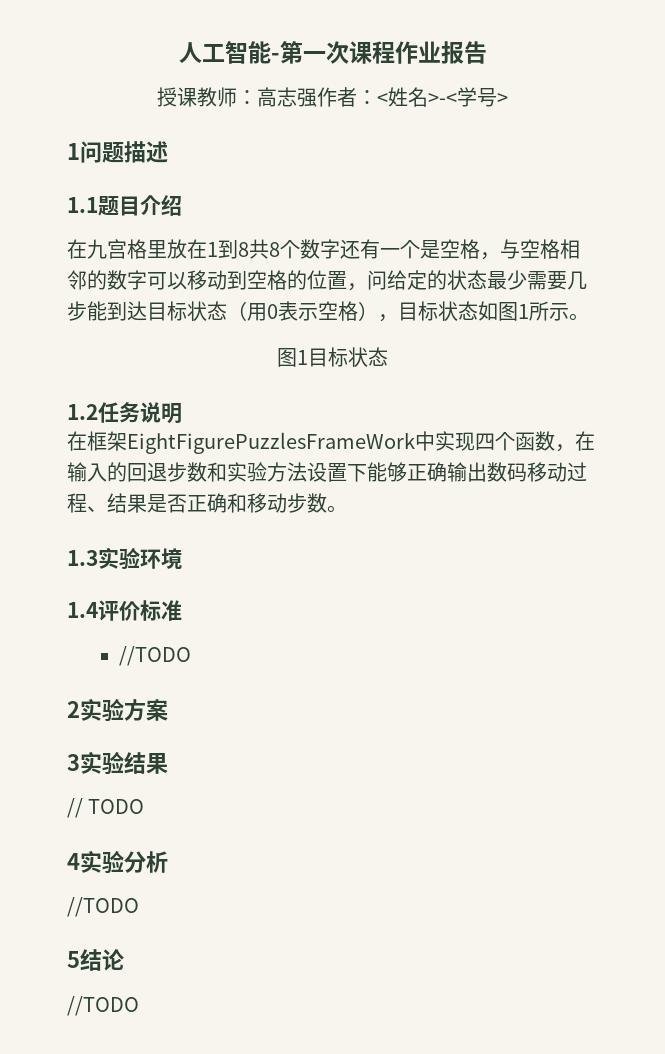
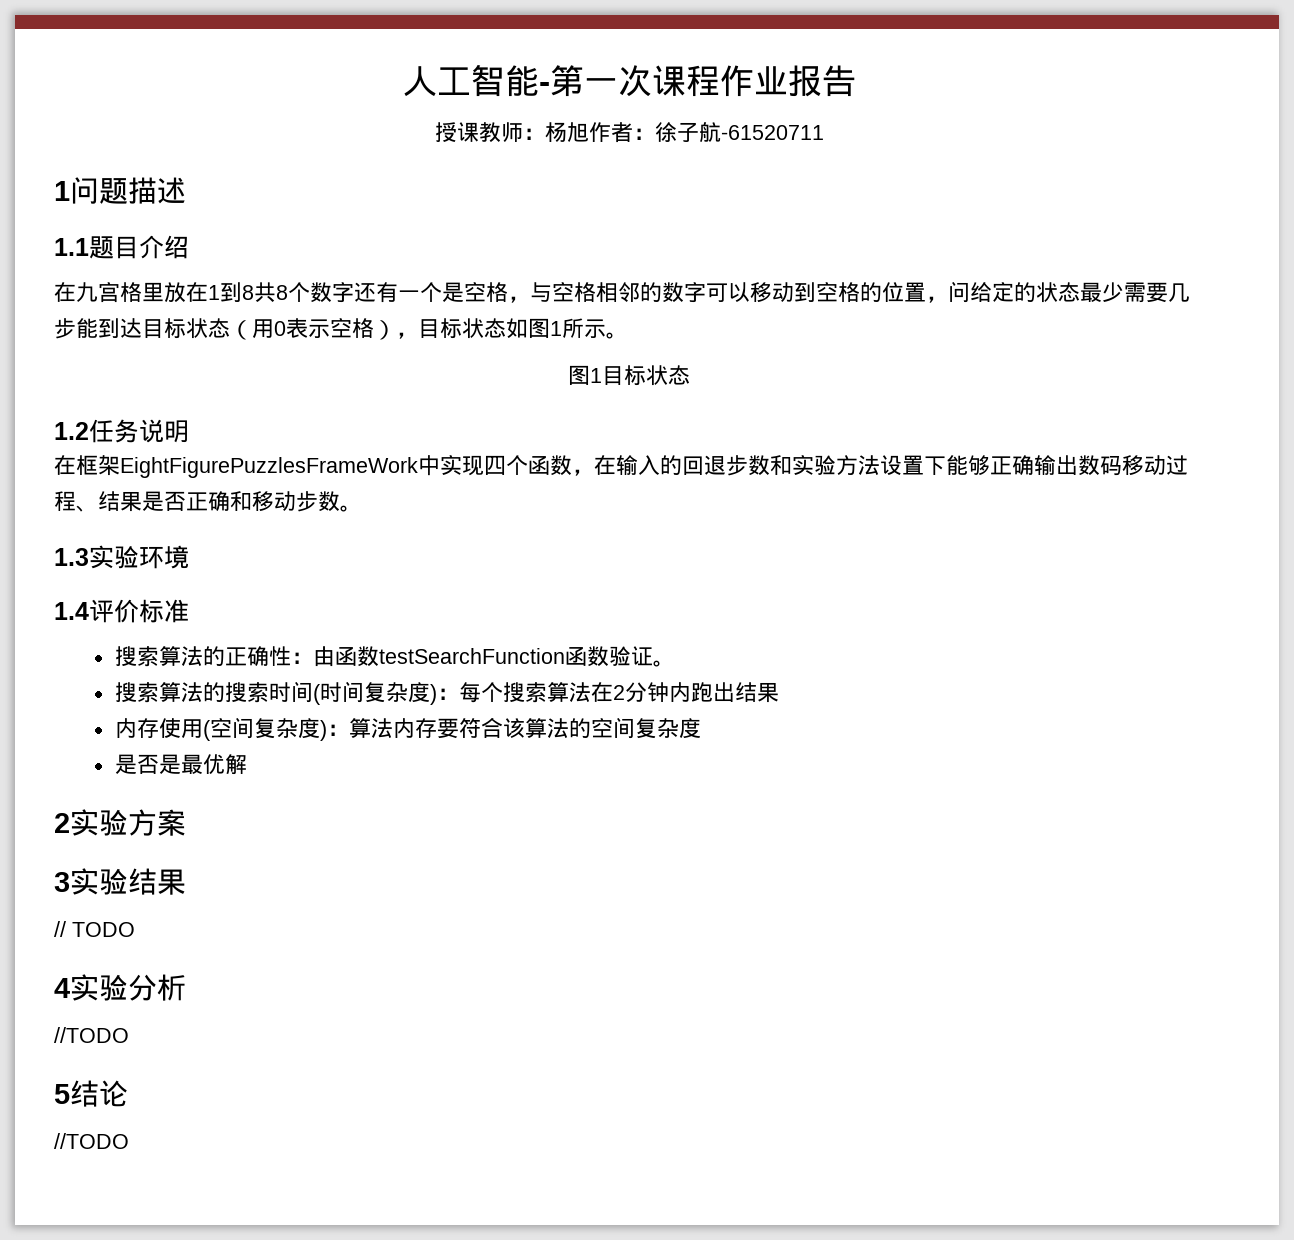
[257,87,508,107] 高志强作者：<姓名>-<学号> -> [544,122,824,143] 杨旭作者：徐子航-61520711
[118,646,191,666] //TODO -> [114,646,675,667] [114,681,779,705] [114,717,701,741] [114,754,247,775] 搜索算法的正确性：由函数testSearchFunction函数验证。 // 搜索算法的搜索时间(时间复杂度)：每个搜索算法在2分钟内跑出结果 // 内存使用(空间复杂度)：算法内存要符合该算法的空间复杂度 // 是否是最优解

